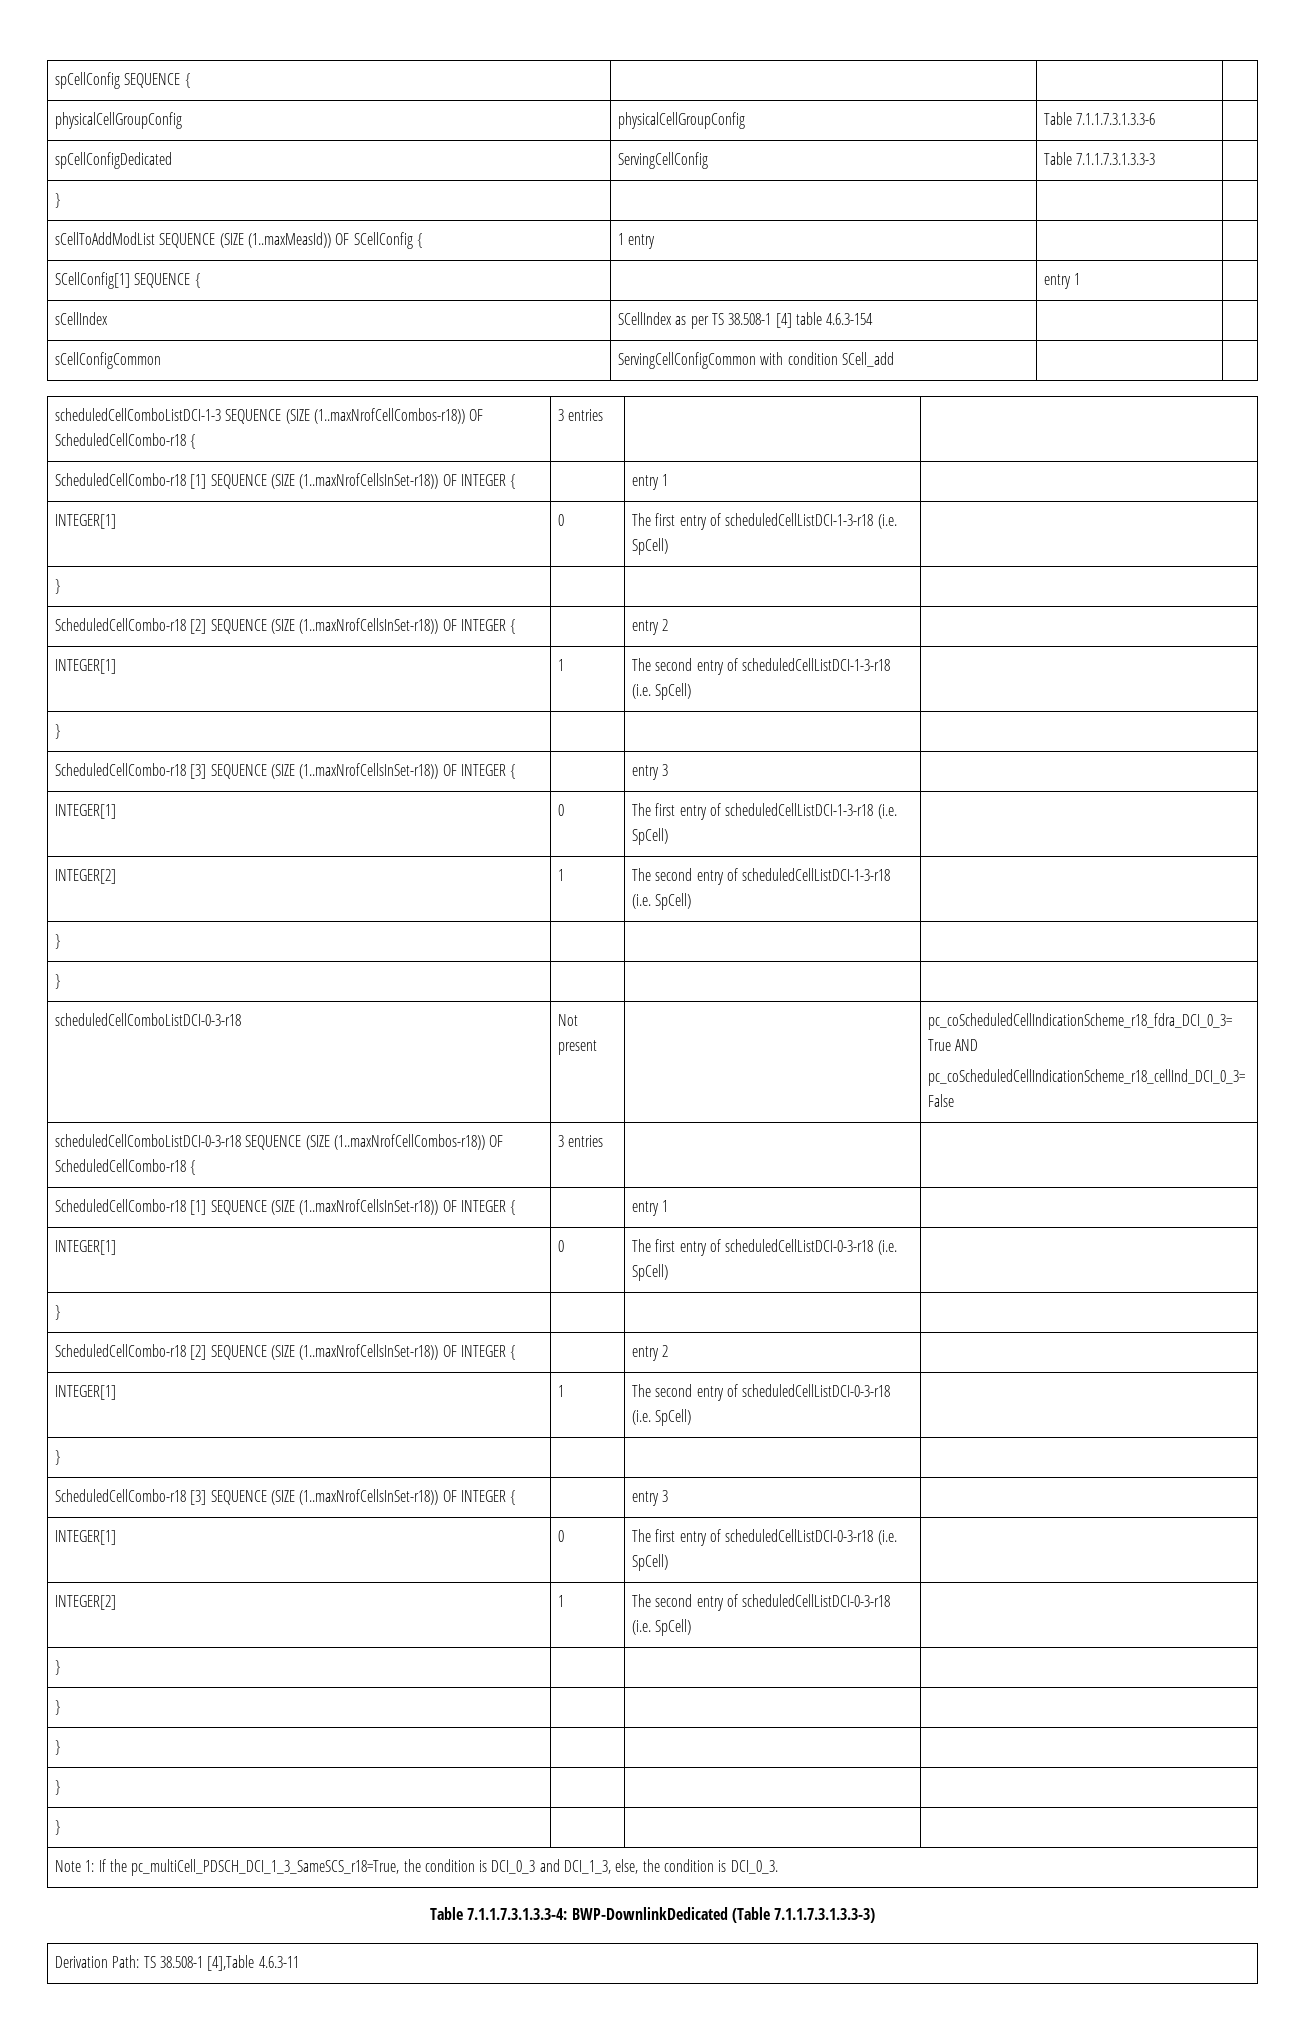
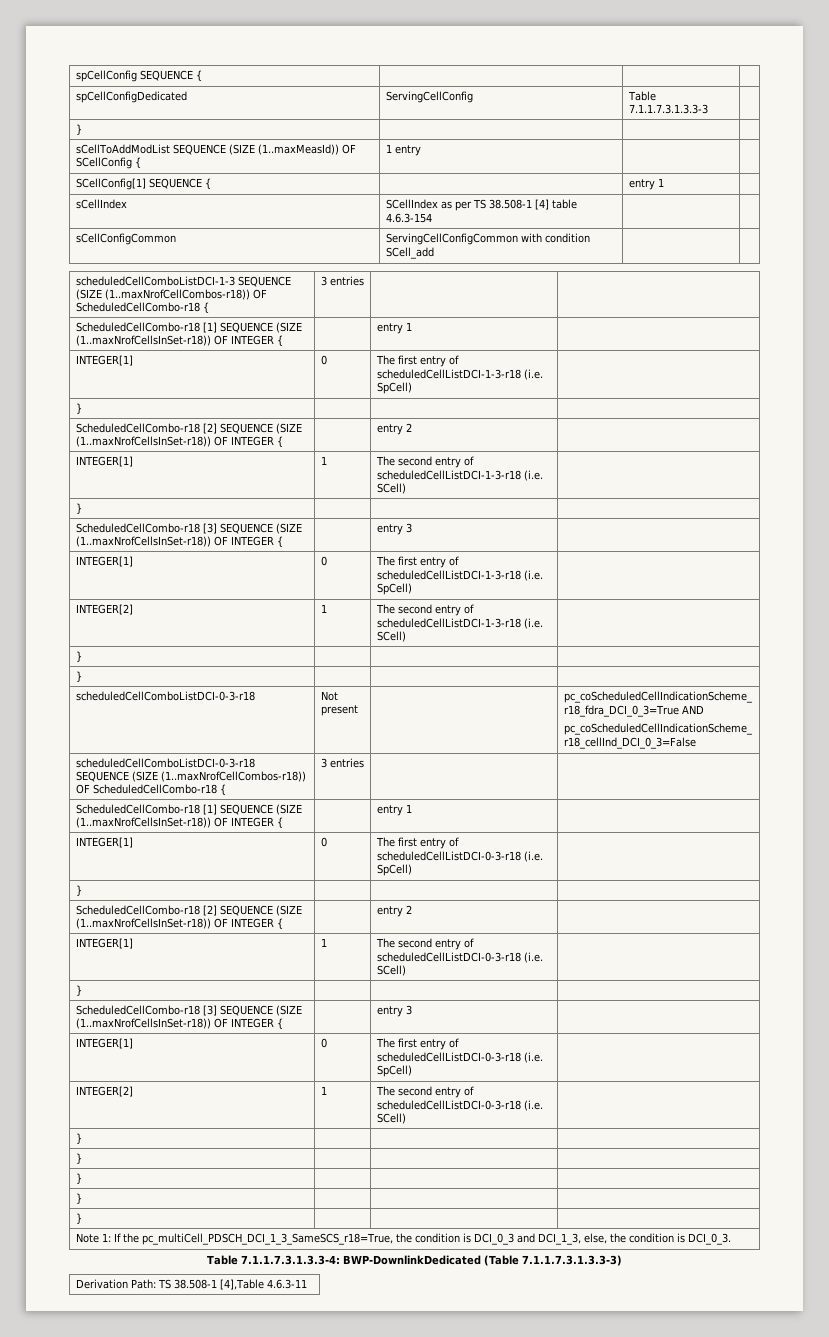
[54,112,182,129] [617,112,745,129] [1043,112,1156,125] // physicalCellGroupConfig | physicalCellGroupConfig | Table 7.1.1.7.3.1.3.3-6 | -> (202, 75) none
[655,683,692,700] SpCell) -> [376,483,406,494] SCell)
[655,893,692,910] SpCell) -> [376,631,406,642] SCell)
[655,1409,692,1426] SpCell) -> [376,965,406,976] SCell)
[655,1619,692,1636] SpCell) -> [376,1113,406,1124] SCell)

